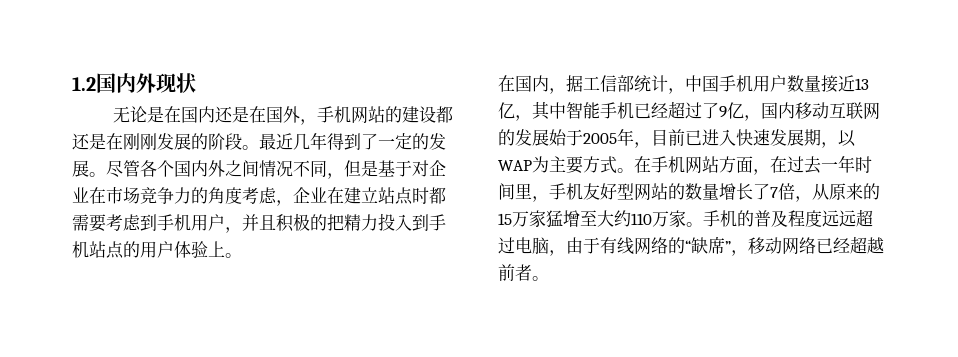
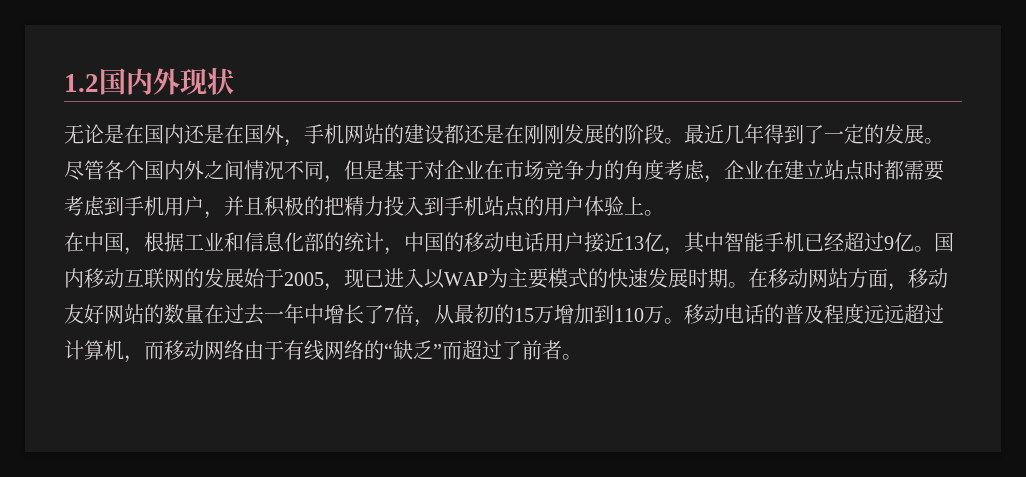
[515,75,821,94] 国内，据工信部统计，中国手机用户数量 -> [84,232,584,255] 中国，根据工业和信息化部的统计，中国的移动电话用户
[702,102,761,121] 了9亿， -> [884,232,934,252] 9亿。
[617,128,856,148] [498,155,872,175] [498,183,719,202] 年，目前已进入快速发展期，以WAP为主要方式。在手机网站方面，在过去一年时间里，手机友好型网站的数量 -> [324,268,948,291] [64,304,324,325] ，现已进入以WAP为主要模式的快速发展时期。在移动网站方面，移动友好网站的数量在过去一年中
[829,183,863,200] 原来 -> [454,304,494,324] 最初
[529,210,737,228] 家猛增至大约110万家。手机 -> [554,304,764,324] 增加到110万。移动电话
[515,237,566,256] 电脑， -> [64,340,244,363] 计算机，而移动网络
[708,236,884,256] 席”，移动网络已经超越 -> [413,340,522,360] 乏”而超过了

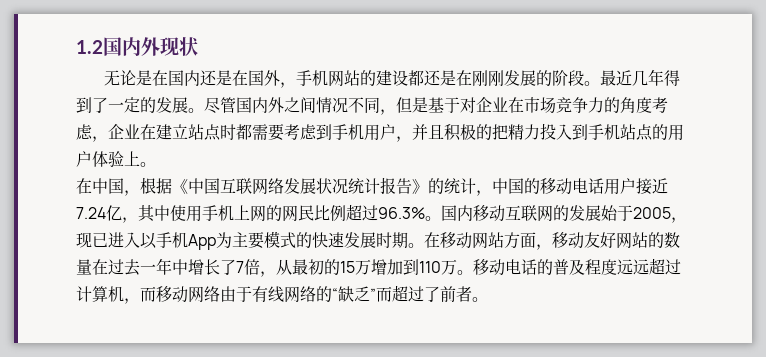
[104,160,144,180] 各个 -> (236, 105) none
[184,232,324,252] 工业和信息化部 -> [172,177,428,195] 《中国互联网络发展状况统计报告》
[624,236,644,250] 13 -> [76,207,106,219] 7.24
[724,232,914,252] 智能手机已经超过9亿 -> [170,204,425,222] 使用手机上网的网民比例超过96.3%
[444,272,488,286] WAP -> [156,232,216,250] 手机App

